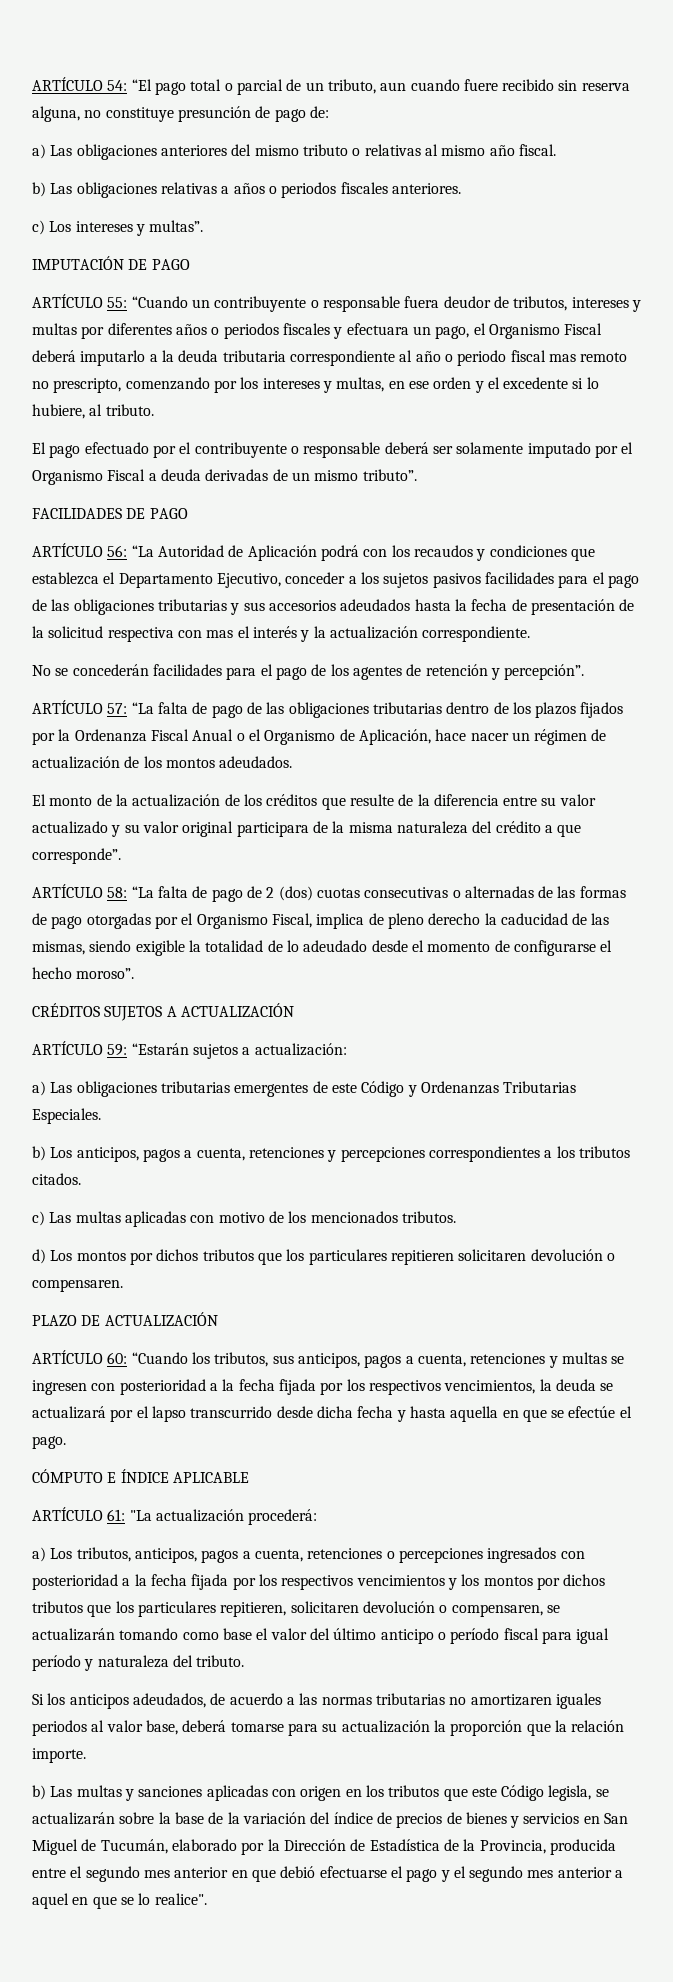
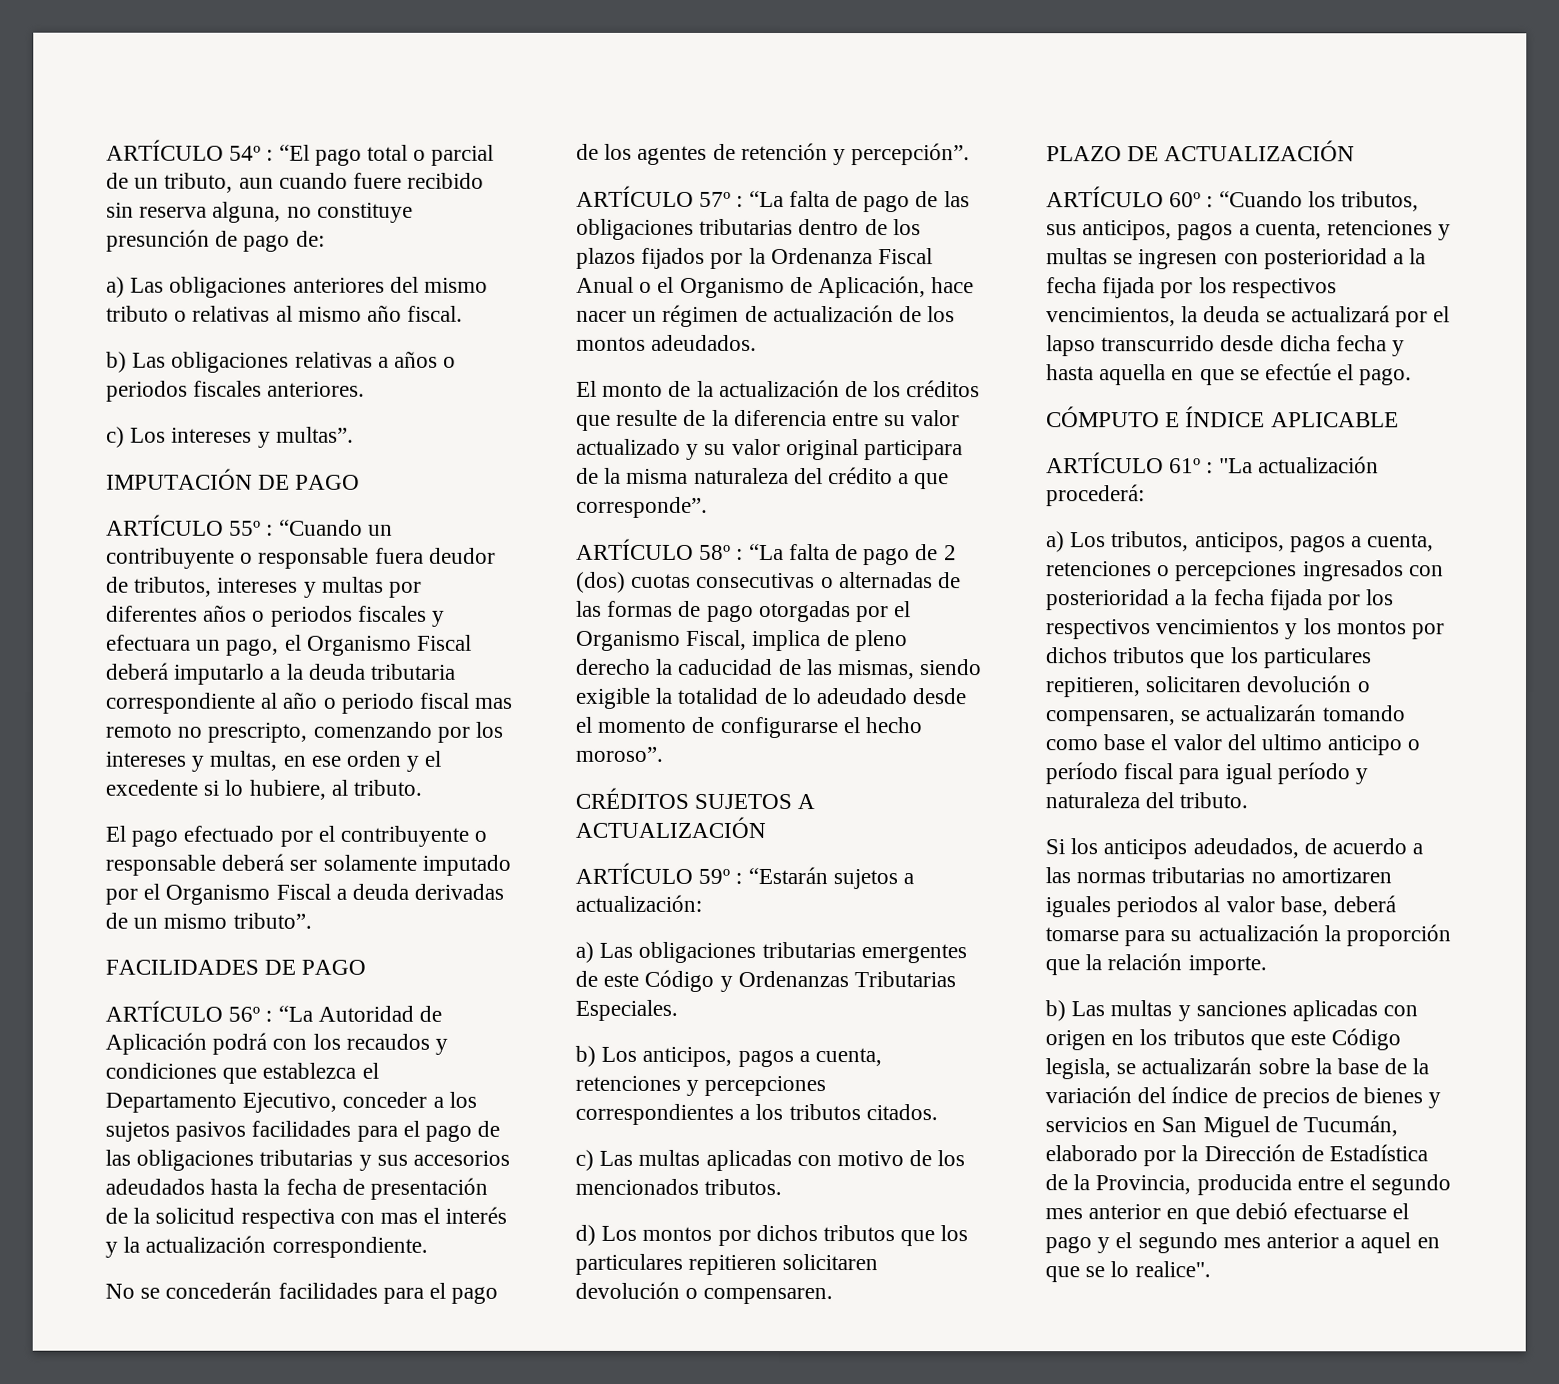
[32,77,128,91] ARTÍCULO 54: -> [106,139,274,161] ARTÍCULO 54º :
[107,297,128,308] 55: -> [229,520,274,536] 55º :
[107,545,128,557] 56: -> [228,1006,273,1022] 56º :
[107,703,128,714] 57: -> [699,191,744,207] 57º :
[107,887,128,898] 58: -> [699,544,744,560] 58º :
[107,1044,128,1056] 59: -> [698,868,743,884] 59º :
[107,1352,128,1364] 60: -> [1169,192,1214,208] 60º :
[107,1509,126,1521] 61: -> [1169,458,1214,474] 61º :
[333,1628,377,1640] último -> [1261,734,1323,751] ultimo

